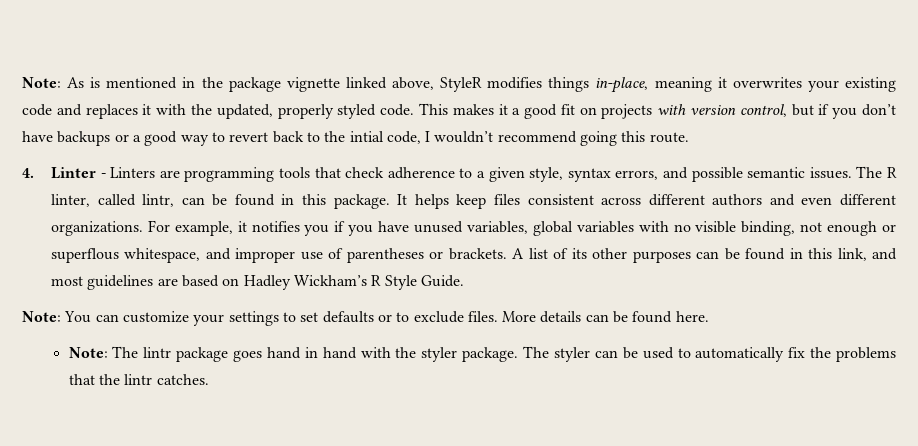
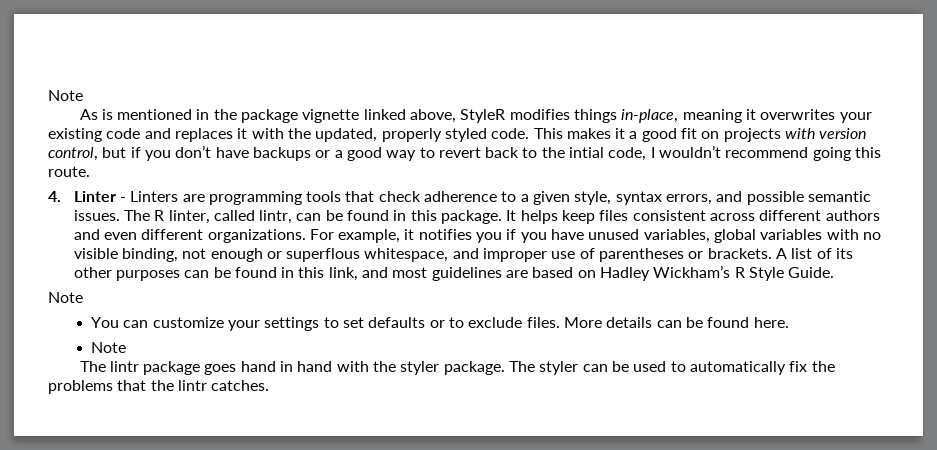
[22,77,61,88] Note: -> [48,90,83,101] Note //
[22,311,61,322] Note: -> [48,292,83,303] Note //
[68,347,108,358] Note: -> [91,342,127,353] Note //

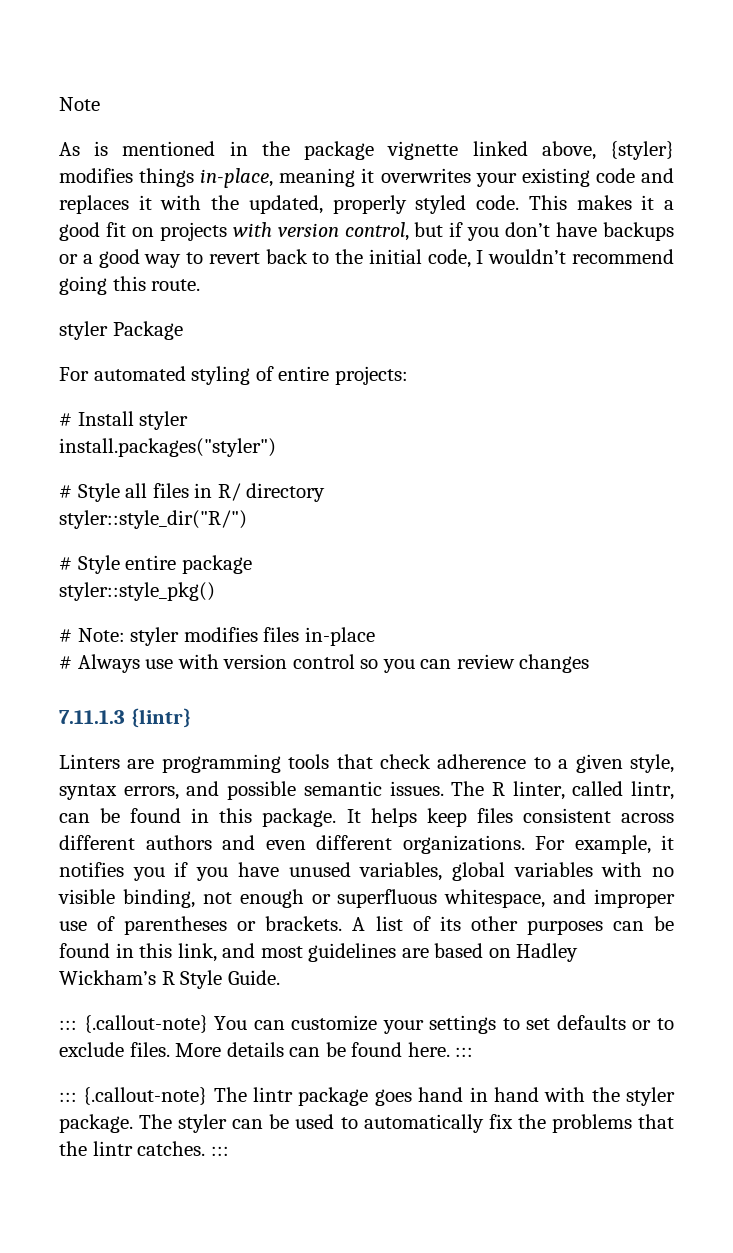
[460,109,506,123] StyleR -> [610,141,674,160] {styler}
[569,147,605,158] intial -> [368,249,422,264] initial
[48,191,126,202] 4. Linter - -> [59,321,183,340] [59,366,408,385] [59,411,189,430] [59,438,276,457] [59,483,326,502] [59,510,247,529] [59,555,252,574] [59,582,215,601] [59,627,375,646] [59,654,590,673] [59,708,191,728] styler Package // For automated styling of entire projects: // # Install styler // install.packages("styler") // # Style all files in R/ directory // styler::style_dir("R/") // # Style entire package // styler::style_pkg() // # Note: styler modifies files in-place // # Always use with version control so you can review changes // 7.11.1.3 {lintr} //
[286,248,361,262] superflous -> [337,889,438,908] superfluous
[48,292,83,303] Note // -> [59,1015,208,1033] ::: {.callout-note}
[91,342,127,353] // Note // -> [455,1047,474,1057] [59,1087,208,1105] ::: // ::: {.callout-note}
(270, 385) none -> [210,1146,229,1156] :::

